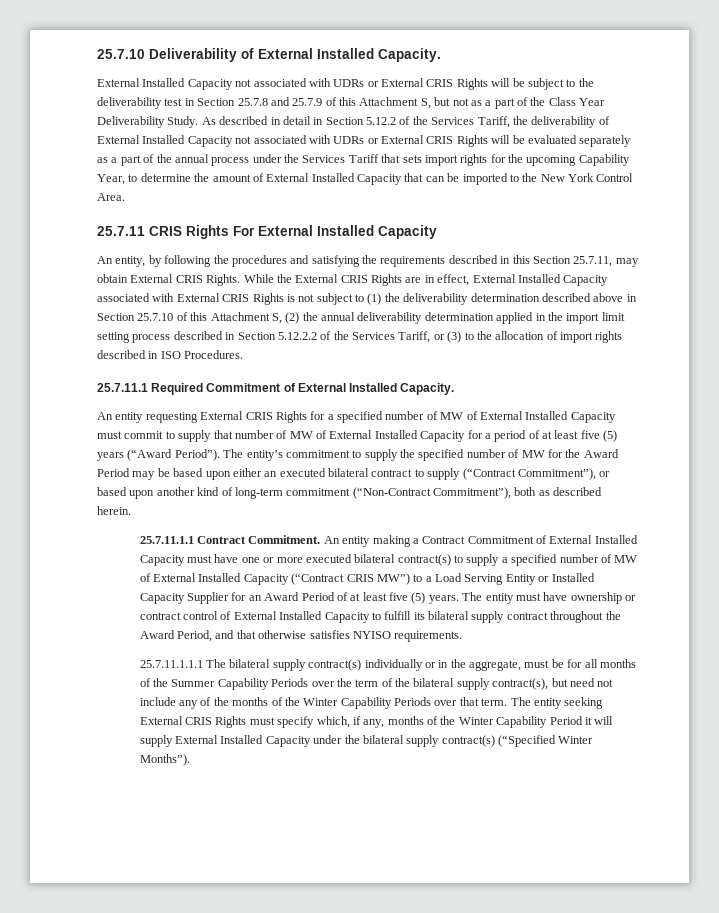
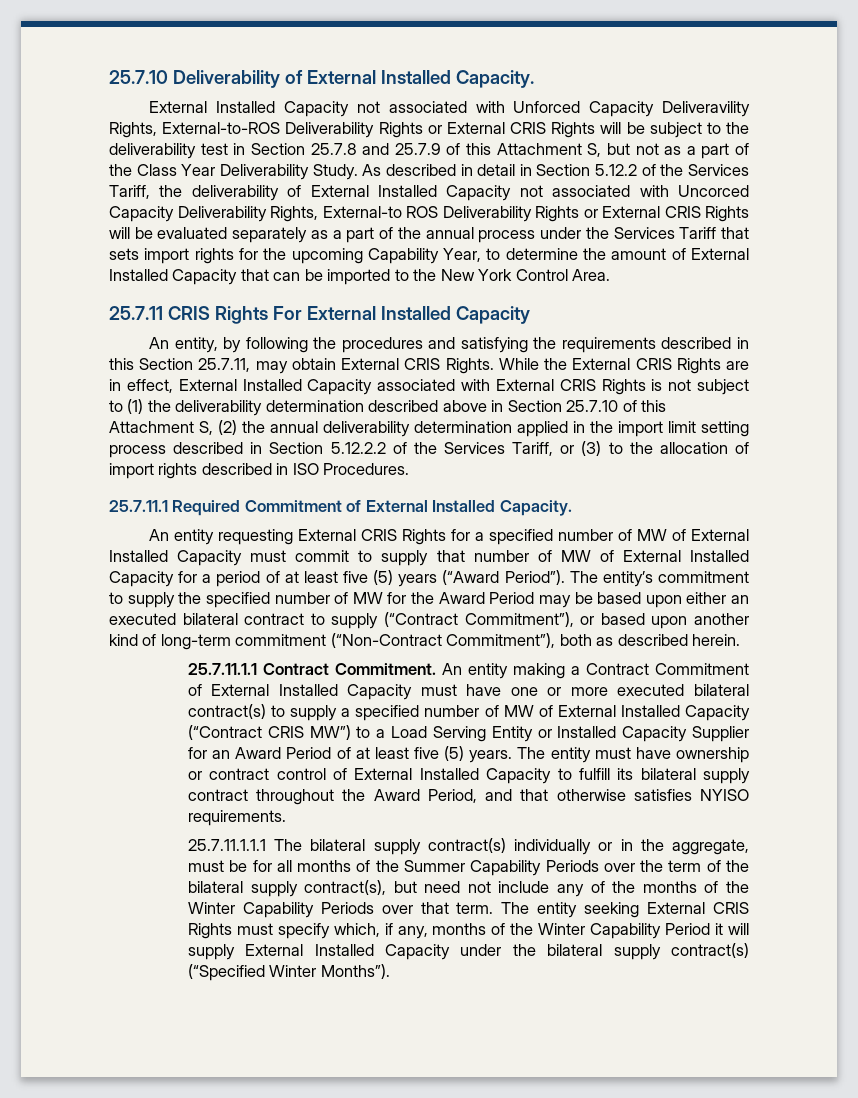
[333,79,365,87] UDRs -> [513,101,750,117] [109,122,423,138] Unforced Capacity Deliveravility Rights, External-to-ROS Deliverability Rights
[333,136,365,144] UDRs -> [677,185,749,197] [109,206,579,222] Uncorced Capacity Deliverability Rights, External-to ROS Deliverability Rights

